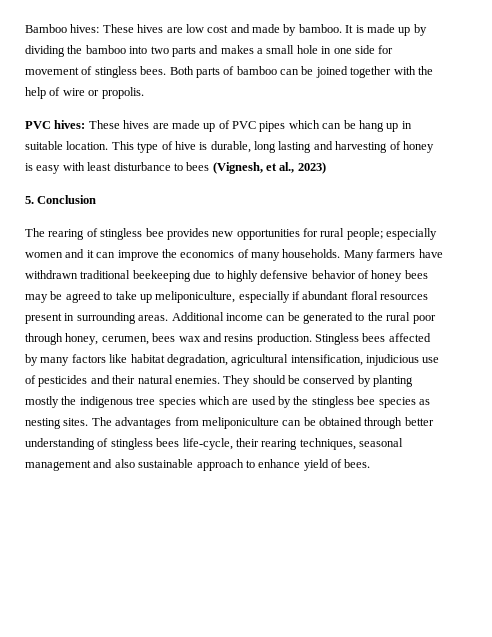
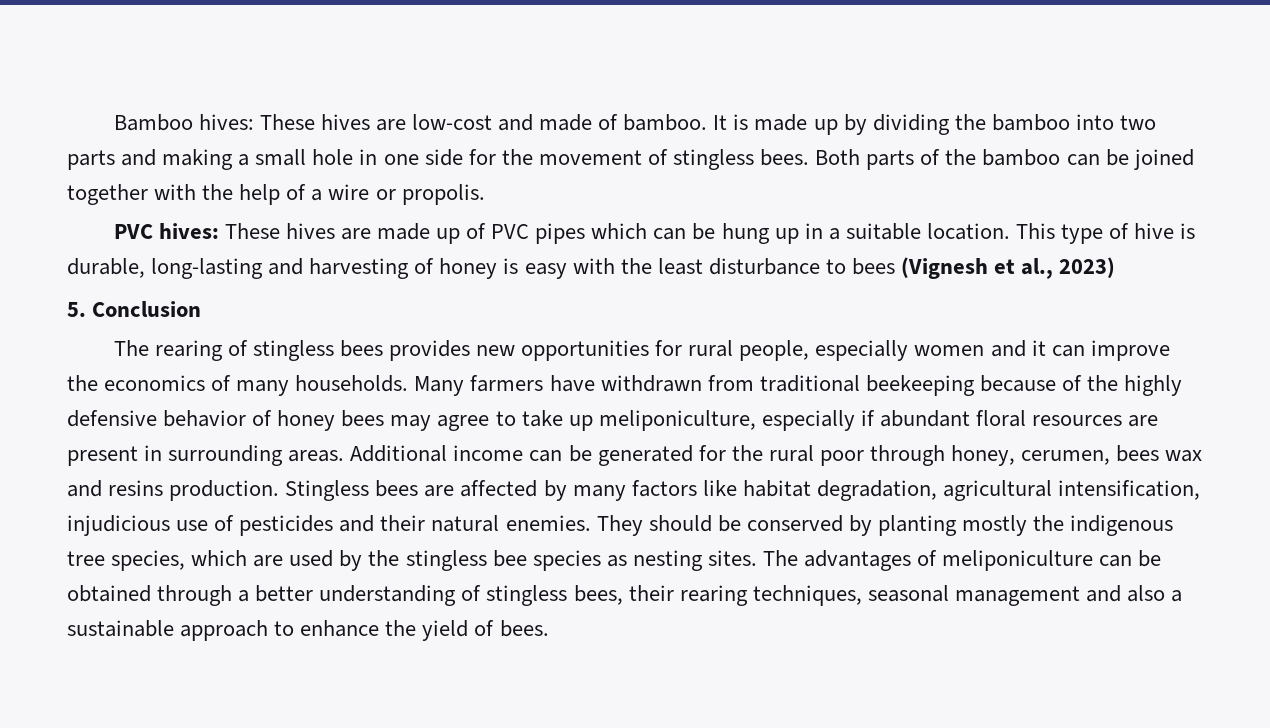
[185,24,229,33] low cost -> [411,114,492,130] low-cost
[283,24,297,36] by -> [598,114,619,130] of
[220,45,254,54] makes -> [162,149,234,170] making
(394, 49) none -> [501,149,533,165] the
(235, 70) none -> [945,149,977,165] the
(61, 91) none -> [311,189,323,201] a
[358,120,384,132] hang -> [721,223,770,244] hung
(412, 125) none -> [828,228,840,240] a
[254,141,312,153] long lasting -> [151,258,264,279] long-lasting
(85, 166) none -> [620,258,652,274] the
[212,162,263,174] (Vignesh, -> [901,257,989,279] (Vignesh
[145,228,164,237] bee -> [339,340,383,357] bees
[346,228,383,240] people; -> [739,340,810,361] people,
(78, 274) none -> [707,375,754,391] from
[193,270,224,279] due to -> [979,375,1119,392] because of the
[50,291,101,303] be agreed -> [437,415,490,431] agree
(429, 297) none -> [1128,415,1159,427] are
[355,313,365,321] to -> [698,445,726,461] for
(386, 337) none -> [424,485,455,497] are
[158,397,196,408] species -> [111,550,186,571] species,
[174,417,199,426] from -> [917,550,938,566] of
(403, 423) none -> [238,590,250,602] a
[156,438,233,450] bees life-cycle, -> [573,585,623,605] bees,
(135, 463) none -> [1171,590,1183,602] a
(301, 463) none -> [385,620,417,636] the

